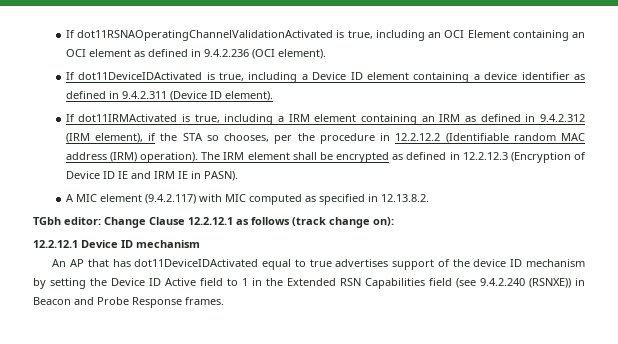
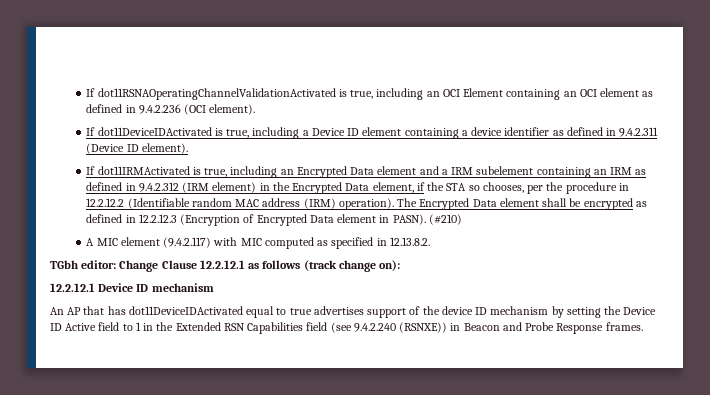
(274, 119) none -> [280,166,439,178] an Encrypted Data element and
[314,114,357,122] element -> [476,166,534,175] subelement
[95,133,144,143] element), -> [212,182,414,194] element) in the Encrypted Data element,
[223,152,245,160] IRM -> [419,198,497,210] Encrypted Data
[65,171,188,179] Device ID IE and IRM IE -> [256,214,377,226] Encrypted Data element
(238, 176) none -> [428,214,462,225] (#210)

